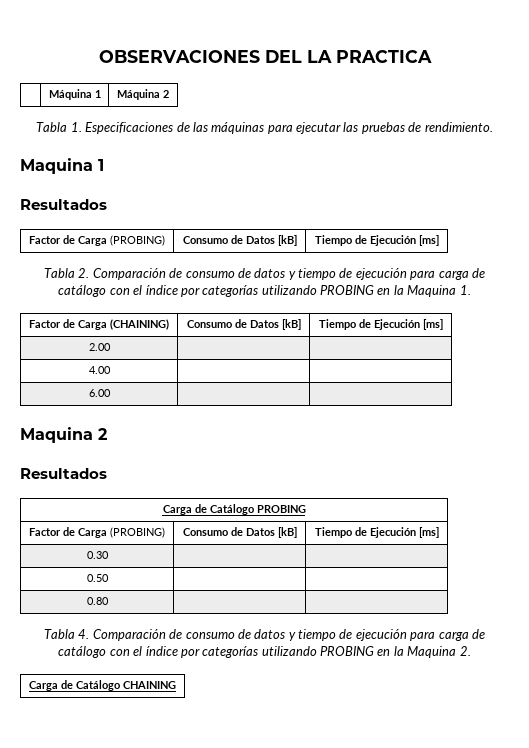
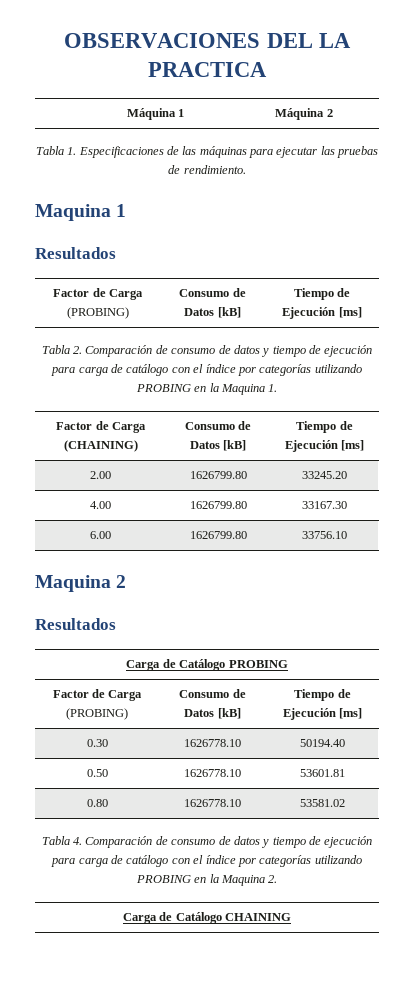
(111, 347) | -> [189,471,247,479] [302,471,347,479] 1626799.80 | 33245.20
(111, 370) | -> [189,501,247,509] [302,501,347,509] 1626799.80 | 33167.30
(111, 393) | -> [189,531,247,539] [302,531,347,539] 1626799.80 | 33756.10
(109, 555) | -> [184,739,241,747] [300,739,345,747] 1626778.10 | 50194.40
(109, 578) | -> [184,769,241,777] [300,769,345,777] 1626778.10 | 53601.81
(109, 601) | -> [184,799,241,807] [300,799,345,807] 1626778.10 | 53581.02

